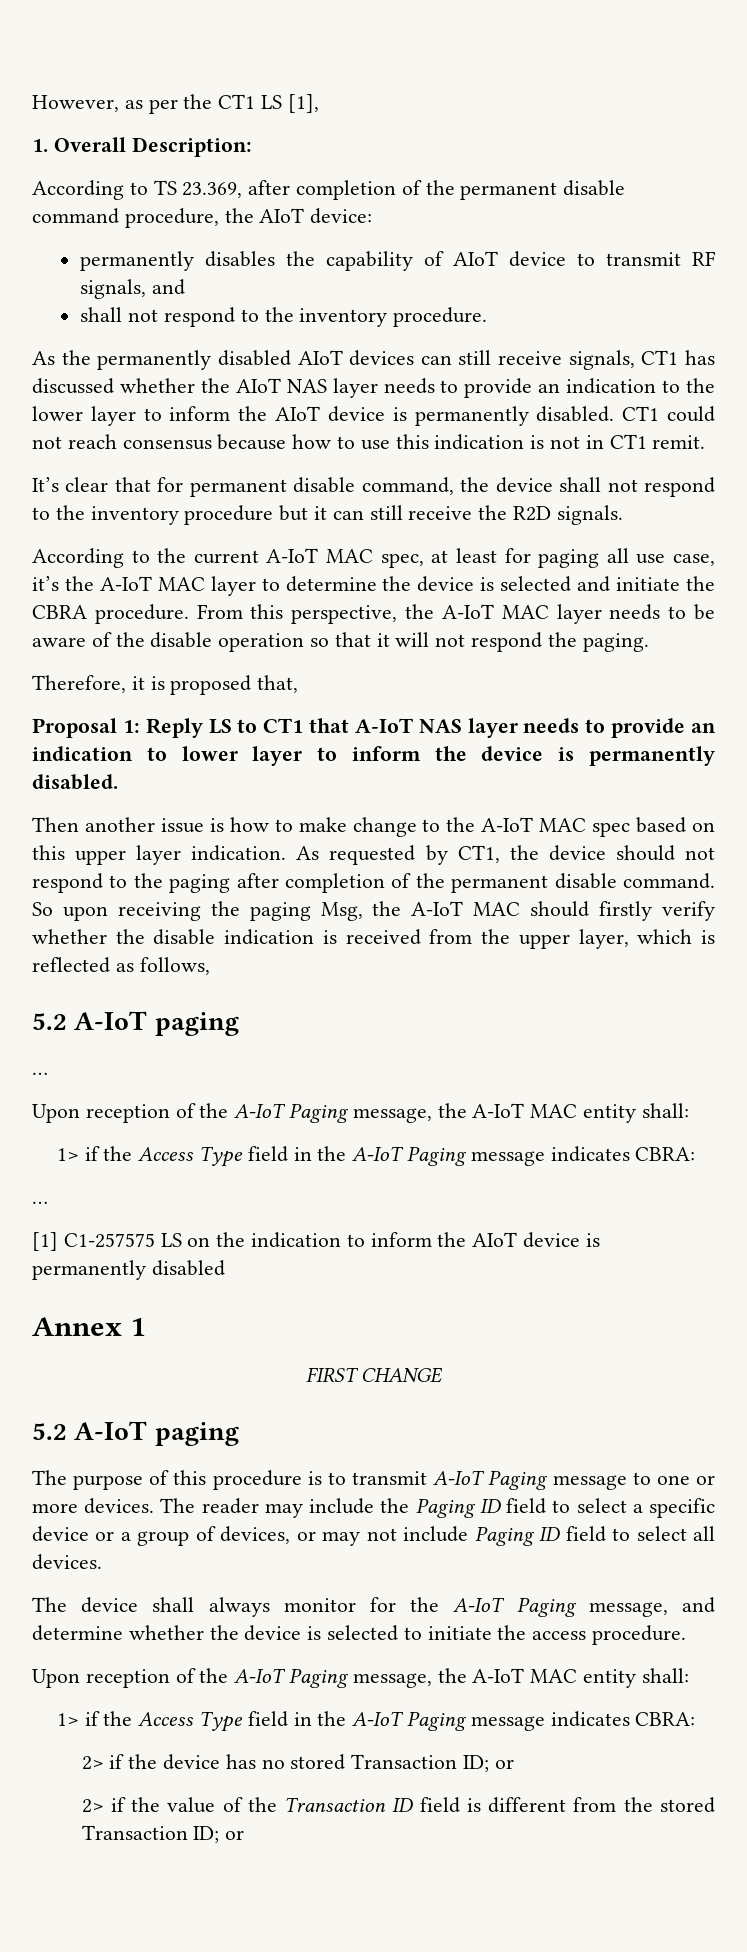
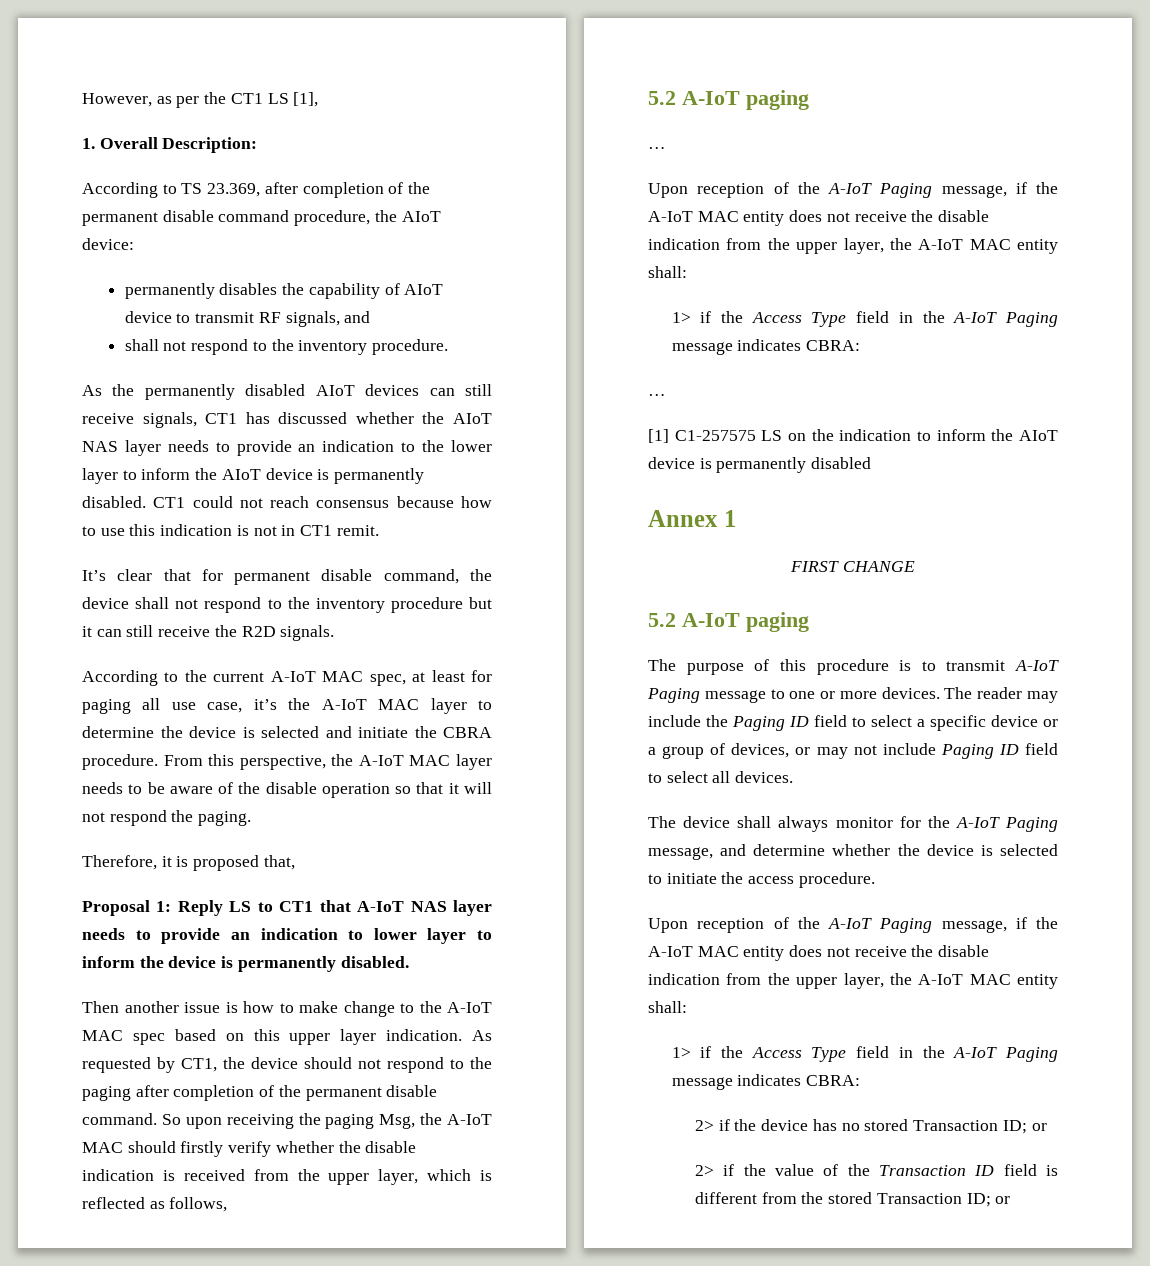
(432, 1115) none -> [1015,182,1058,194] [648,210,990,226] [648,238,884,254] if the A-IoT MAC entity does not receive the disable indication from the upper layer,
(432, 1680) none -> [1015,917,1058,929] [648,945,990,961] [648,973,884,989] if the A-IoT MAC entity does not receive the disable indication from the upper layer,

